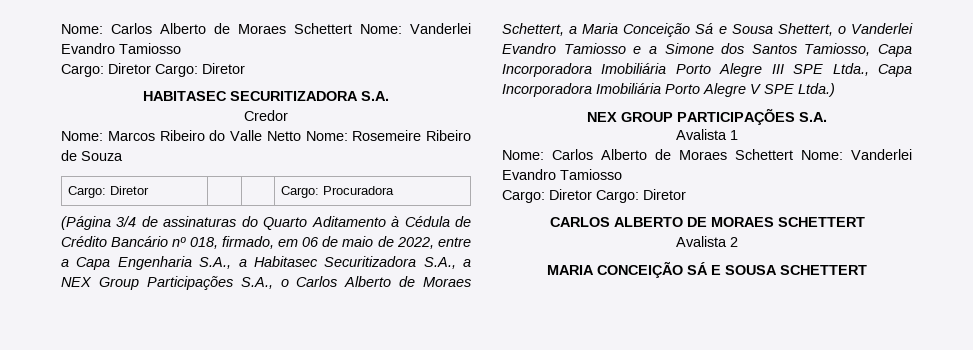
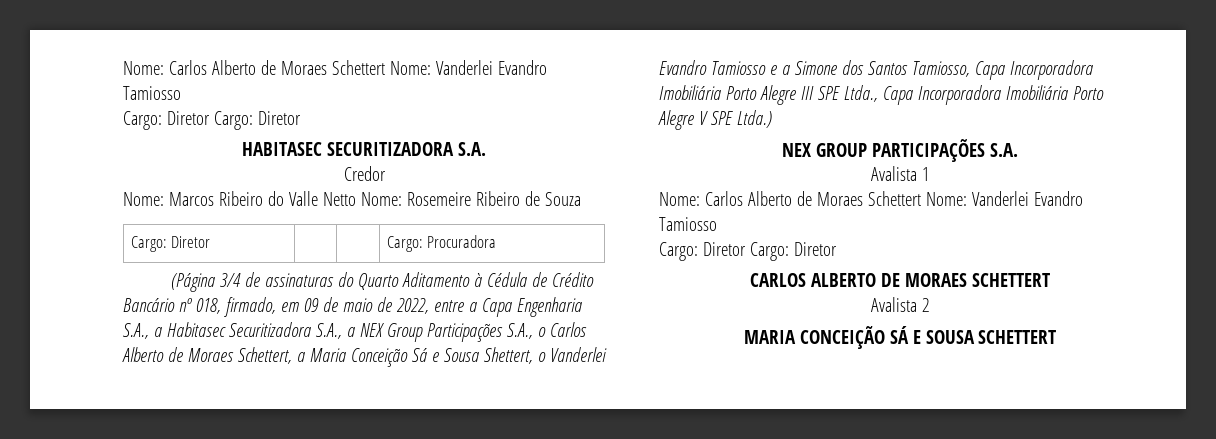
[302,237,320,247] 06 -> [303,298,319,312] 09

